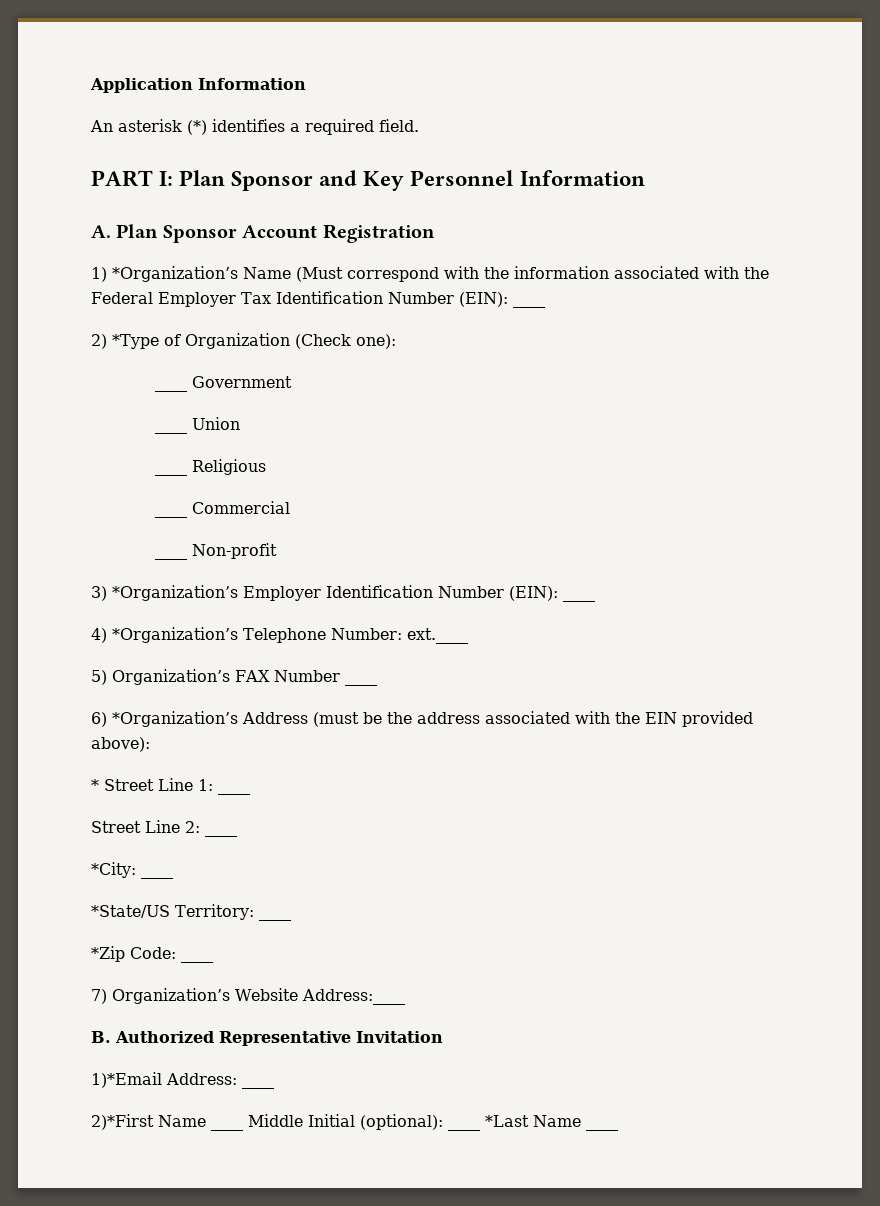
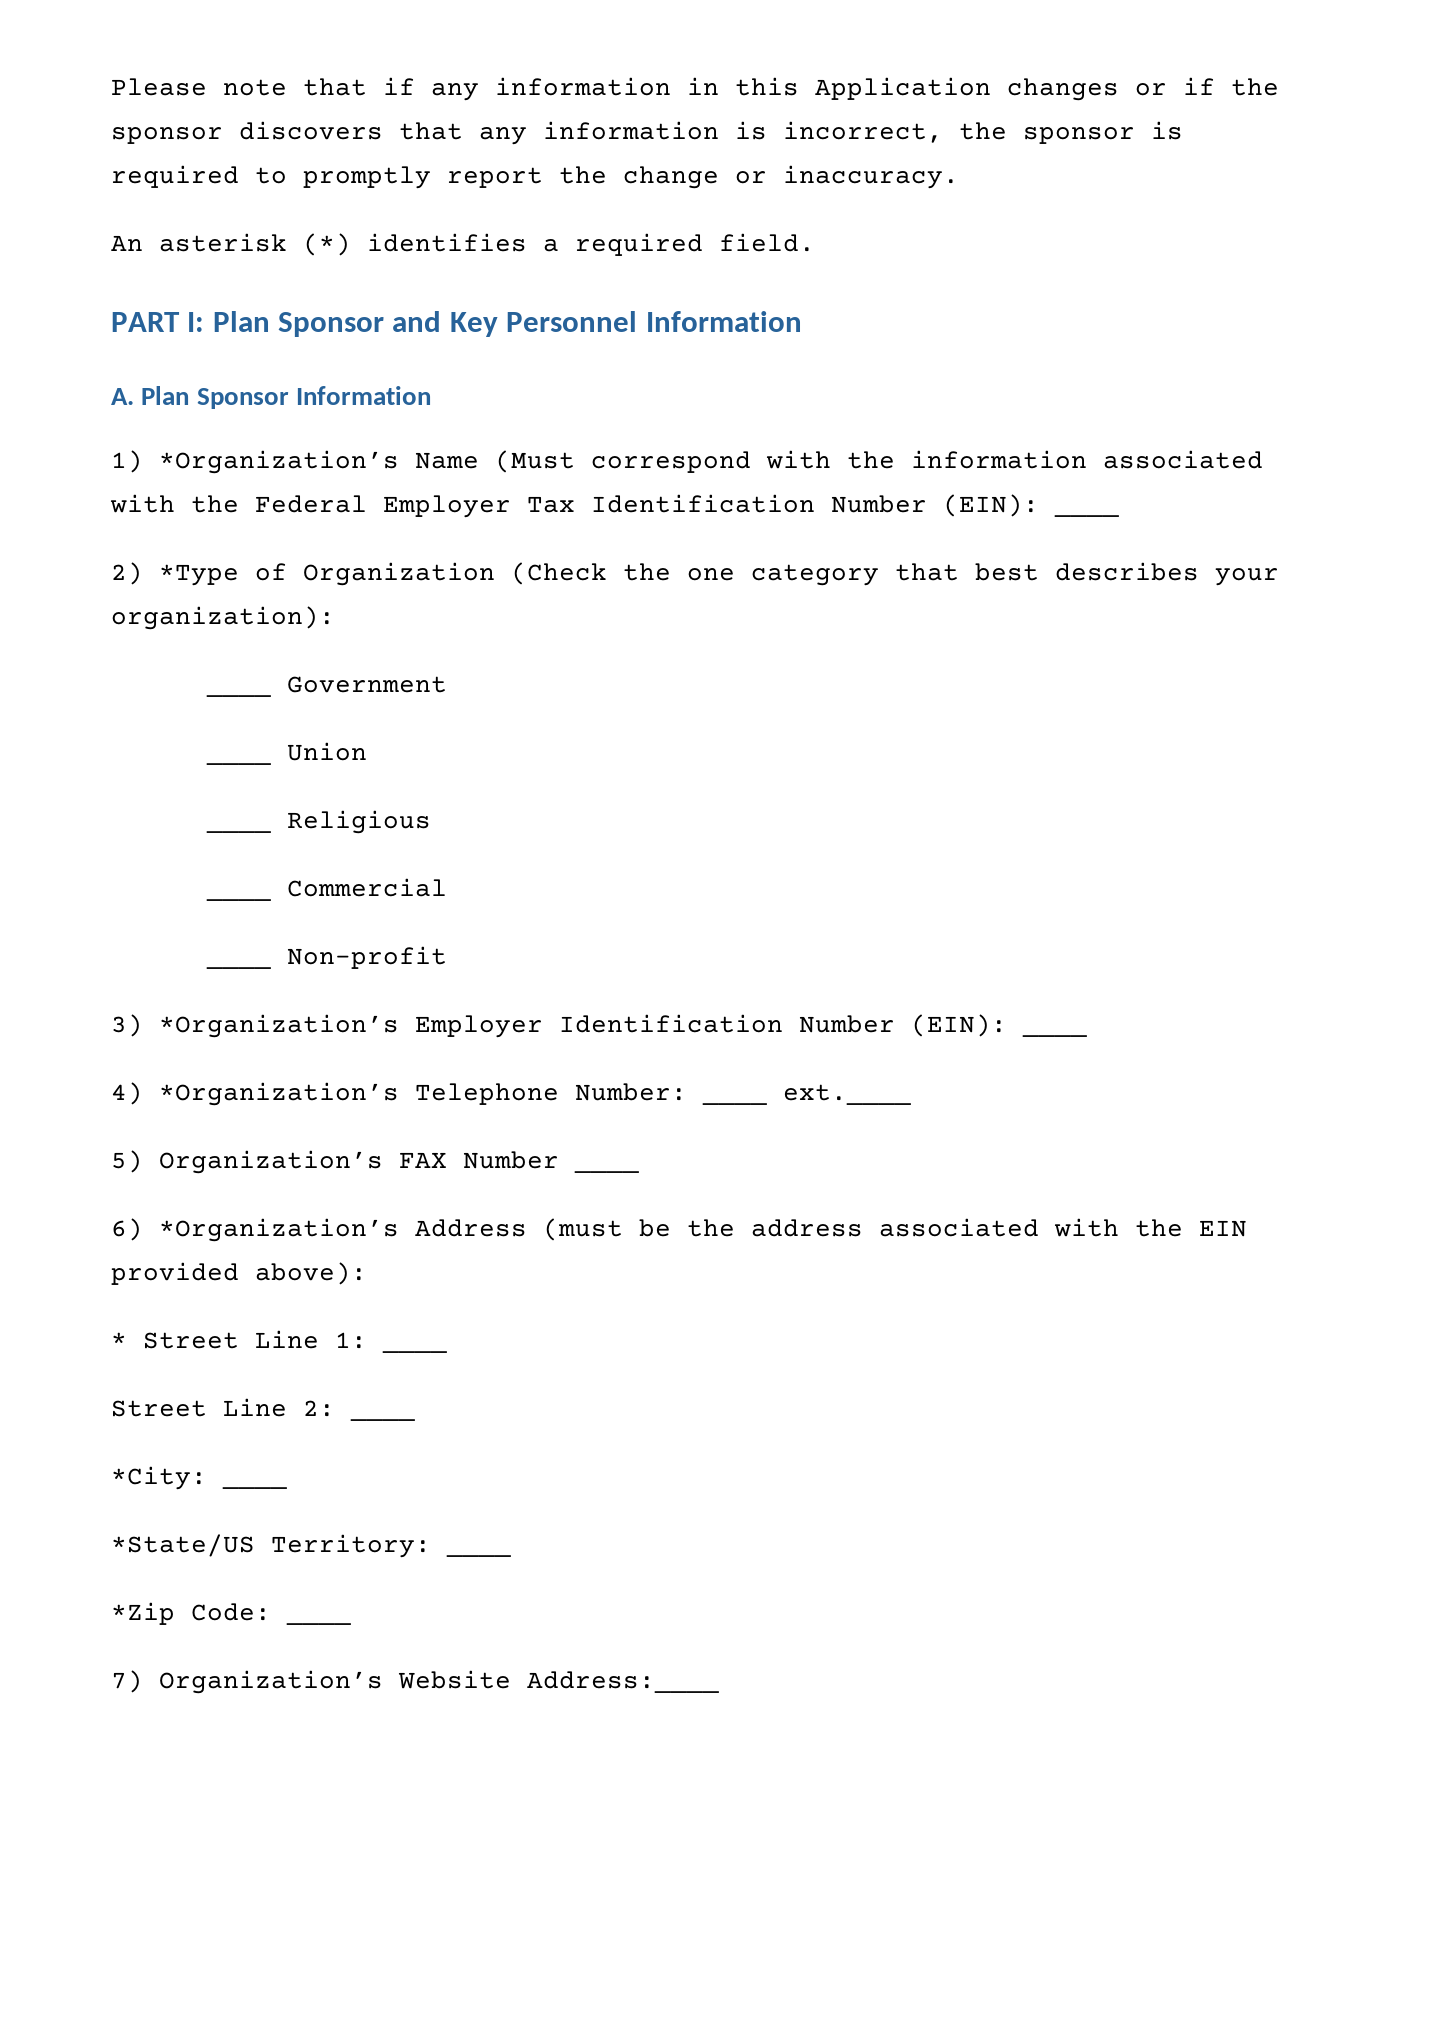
[90,78,306,93] Application Information -> [111,77,1279,101] [111,121,1183,145] [111,165,959,189] Please note that if any information in this Application changes or if the sponsor discovers that any information is incorrect, the sponsor is required to promptly report the change or inaccuracy.
[242,224,435,243] Account Registration -> [295,386,431,405] Information
[356,334,396,349] one): -> [623,562,1279,586] [111,606,335,630] the one category that best describes your organization):
(402, 634) none -> [702,1100,767,1105] ____
[91,1031,443,1046] [91,1072,237,1088] [242,1085,274,1089] [91,1114,206,1130] [211,1127,243,1131] [248,1114,480,1131] [485,1115,581,1127] [586,1127,618,1131] // B. Authorized Representative Invitation // 1)*Email Address: ____ // 2)*First Name ____ Middle Initial (optional): ____ *Last Name ____ -> (719, 1682) none

